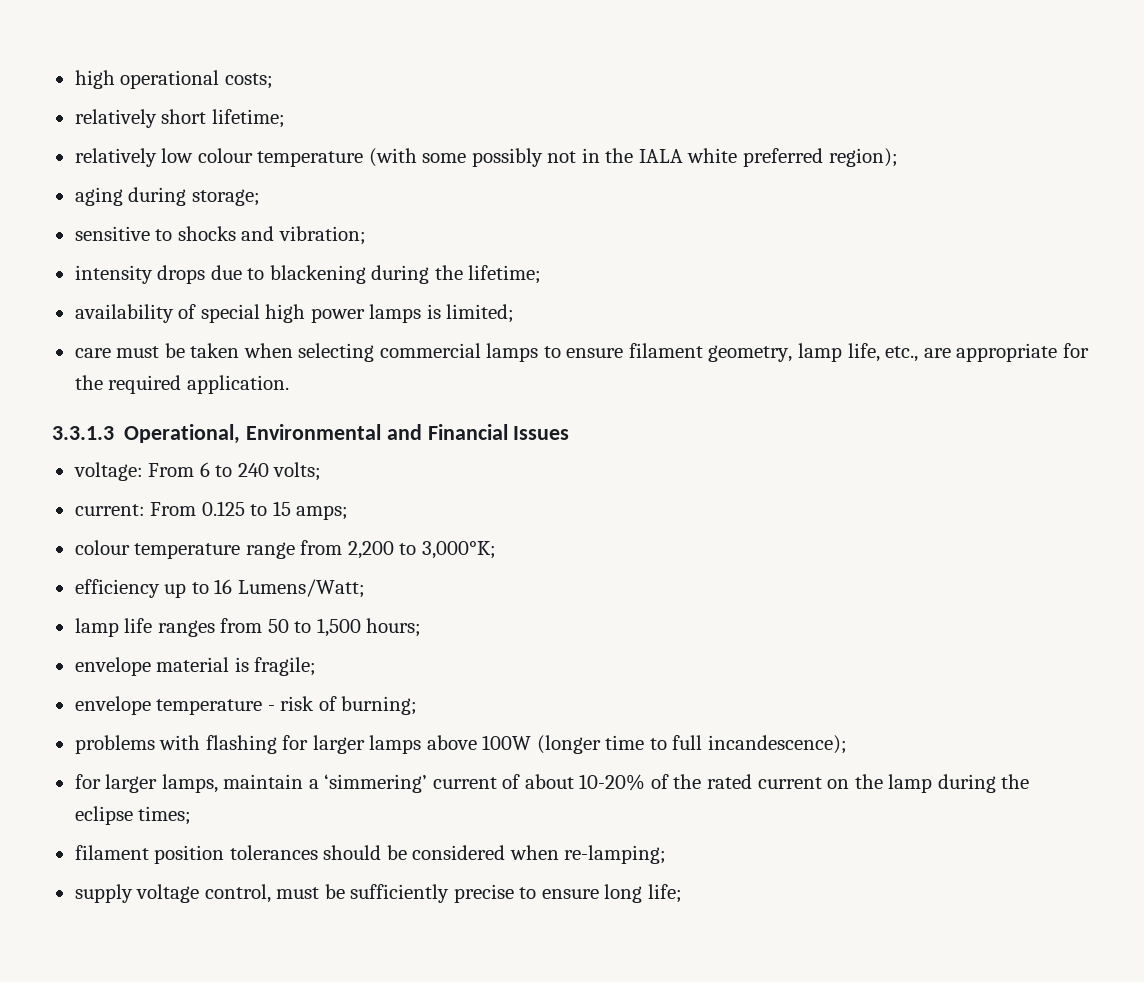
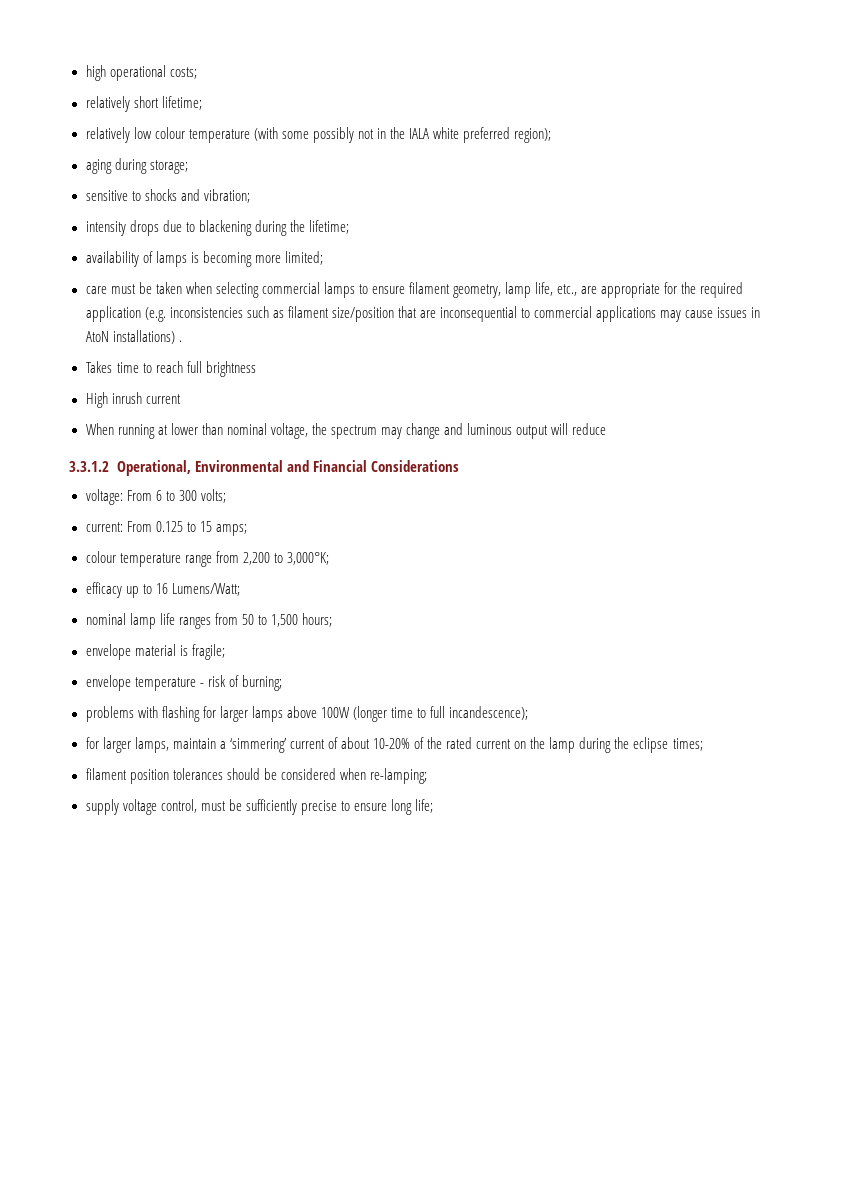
[200,304,441,323] special high power lamps is -> [155,251,281,267] lamps is becoming more
[186,375,289,394] [52,426,114,440] application. // 3.3.1.3 -> [85,306,761,322] [85,330,182,344] [85,361,256,377] [85,392,181,408] [85,423,607,439] [69,461,109,472] application (e.g. inconsistencies such as filament size/position that are inconsequential to commercial applications may cause issues in AtoN installations) . // Takes time to reach full brightness // High inrush current // When running at lower than nominal voltage, the spectrum may change and luminous output will reduce // 3.3.1.2
[513,426,570,440] Issues -> [370,460,459,472] Considerations
[237,463,269,477] 240 -> [178,490,197,501] 300
[74,579,160,598] efficiency -> [85,582,122,598] efficacy
(365, 588) none -> [85,613,126,625] nominal

